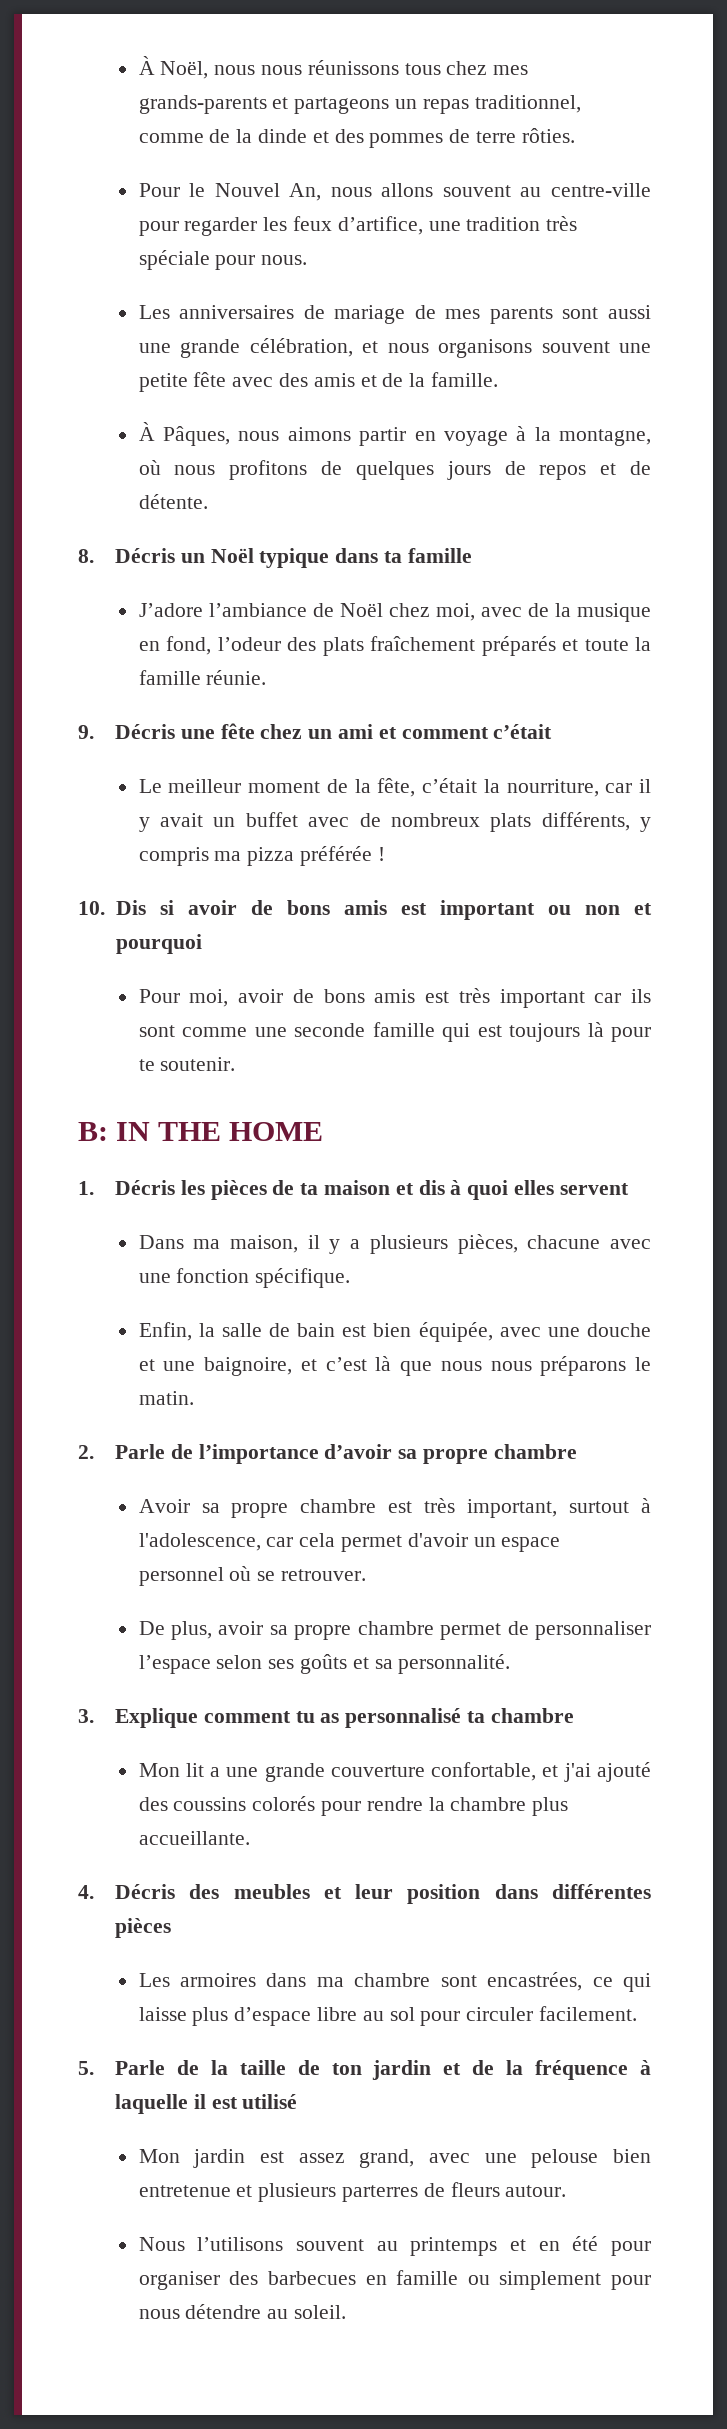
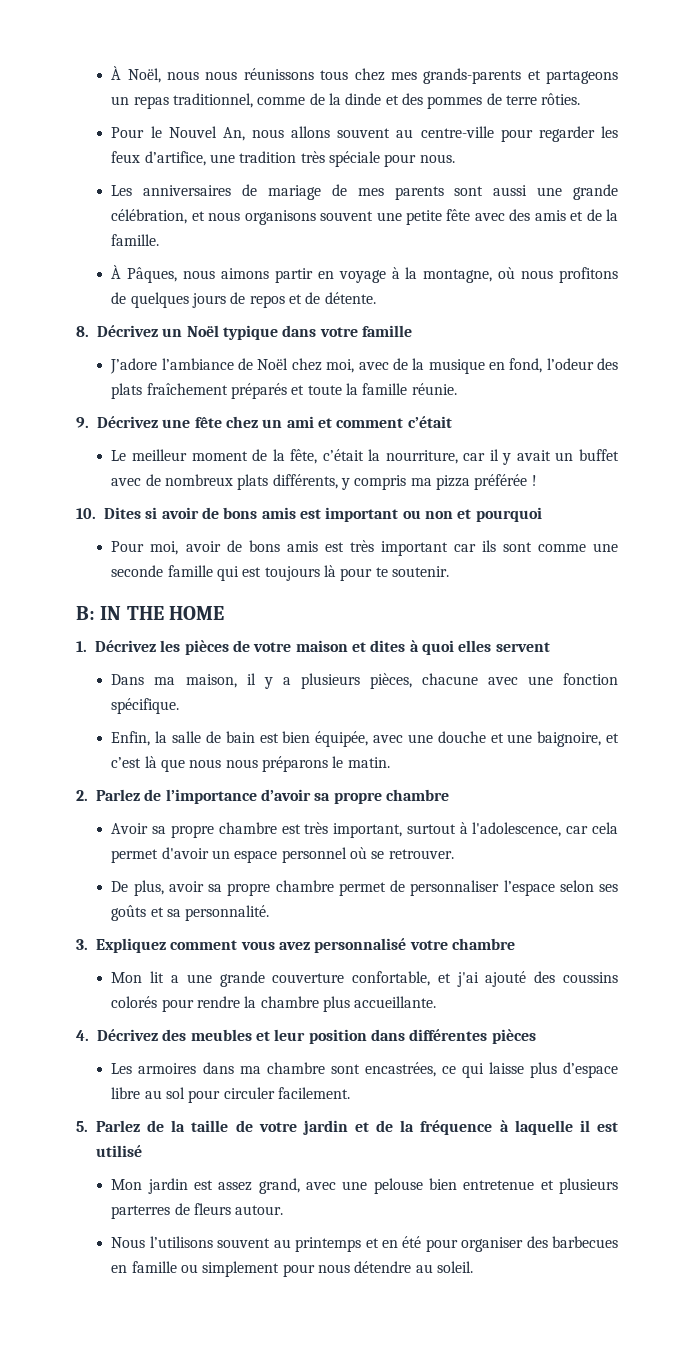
[114,548,175,563] Décris -> [97,325,158,337] Décrivez
[384,551,403,563] ta -> [319,327,358,337] votre
[114,724,175,739] Décris -> [97,416,158,428] Décrivez
[115,900,146,915] Dis -> [104,507,141,519] Dites
[114,1180,175,1195] Décris -> [95,640,156,652] Décrivez
[300,1183,319,1195] ta -> [253,642,292,652] votre
[418,1180,445,1195] dis -> [370,640,406,652] dites
[114,1444,165,1459] Parle -> [96,789,140,801] Parlez
[114,1708,486,1728] Explique comment tu as personnalisé ta -> [96,938,448,953] Expliquez comment vous avez personnalisé votre
[114,1884,175,1899] Décris -> [97,1029,158,1041] Décrivez
[114,2060,165,2075] Parle -> [96,1120,140,1132] Parlez
[331,2063,362,2075] ton -> [258,1122,297,1132] votre

